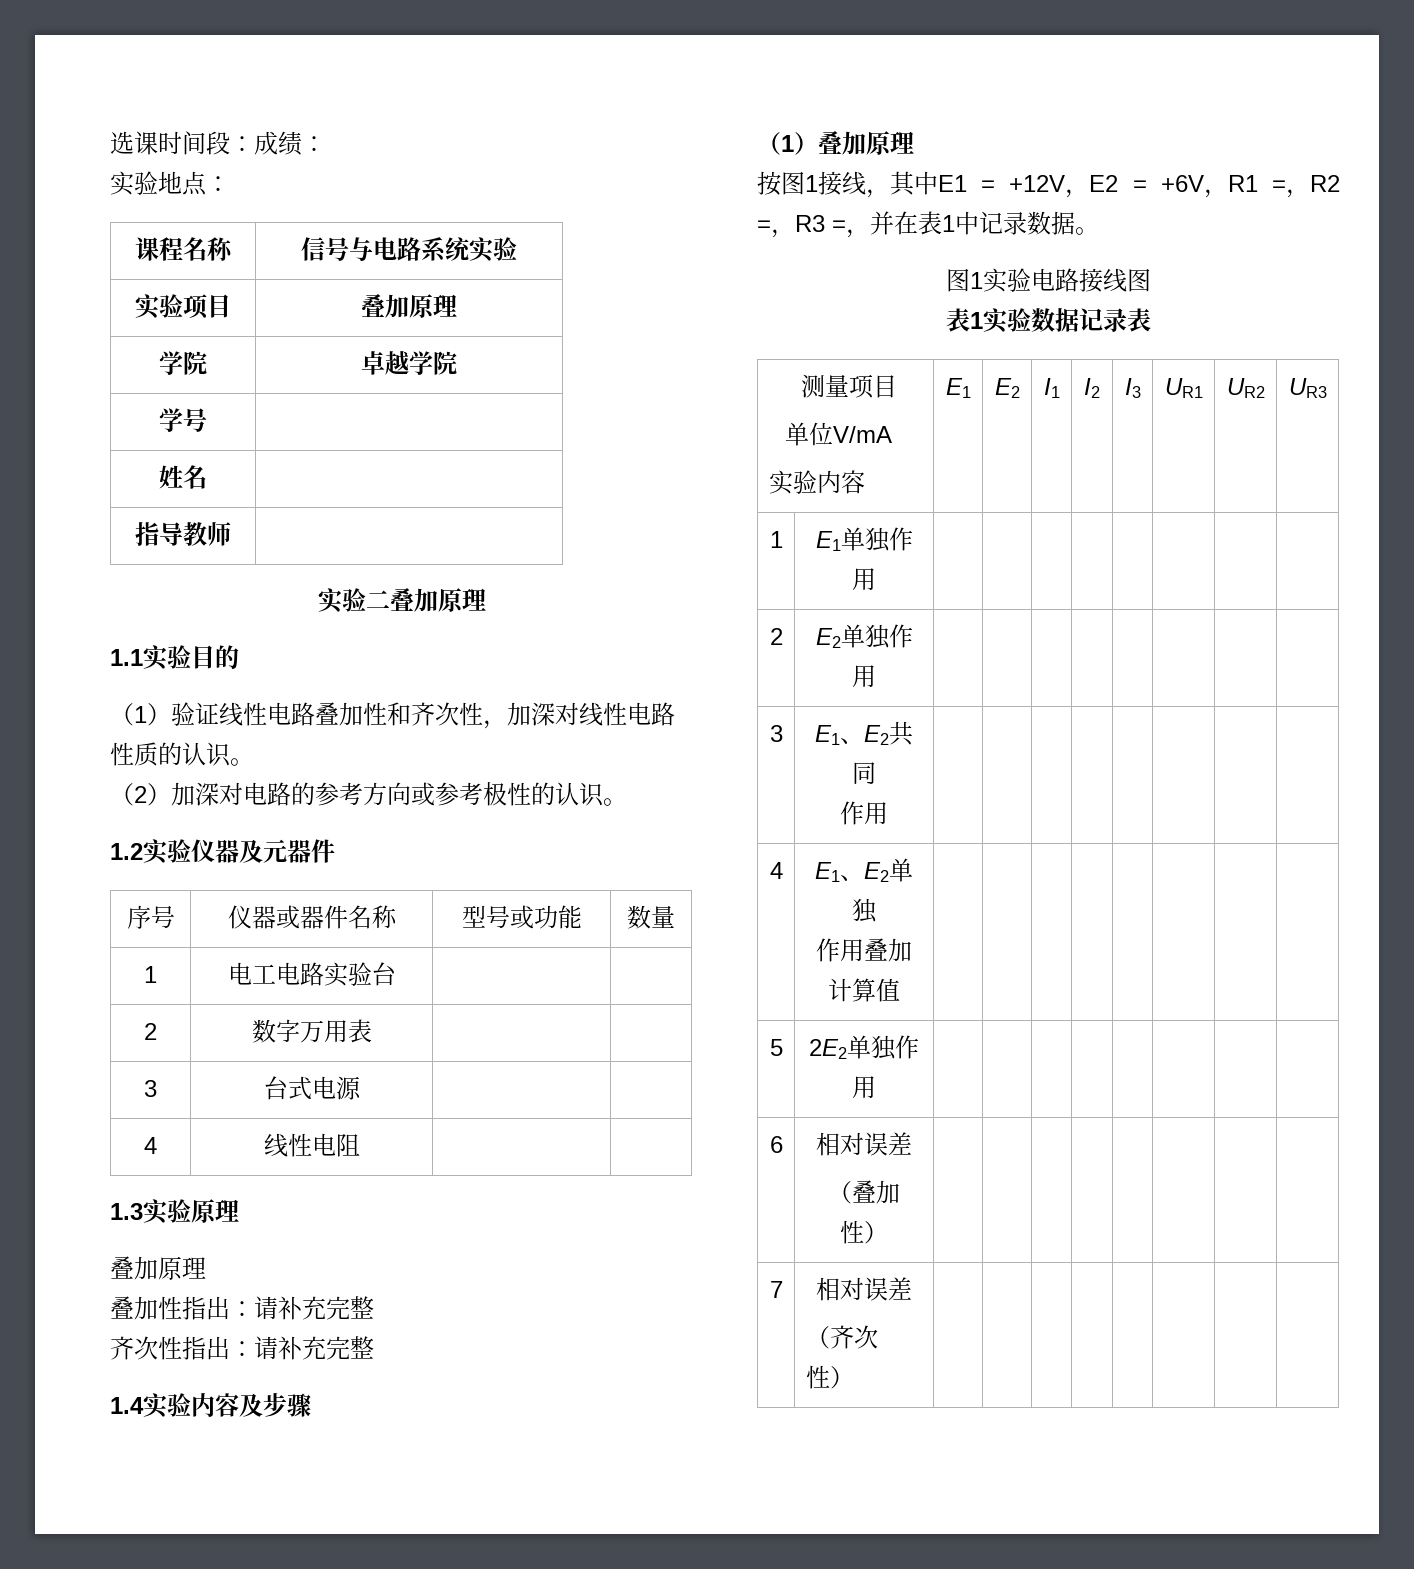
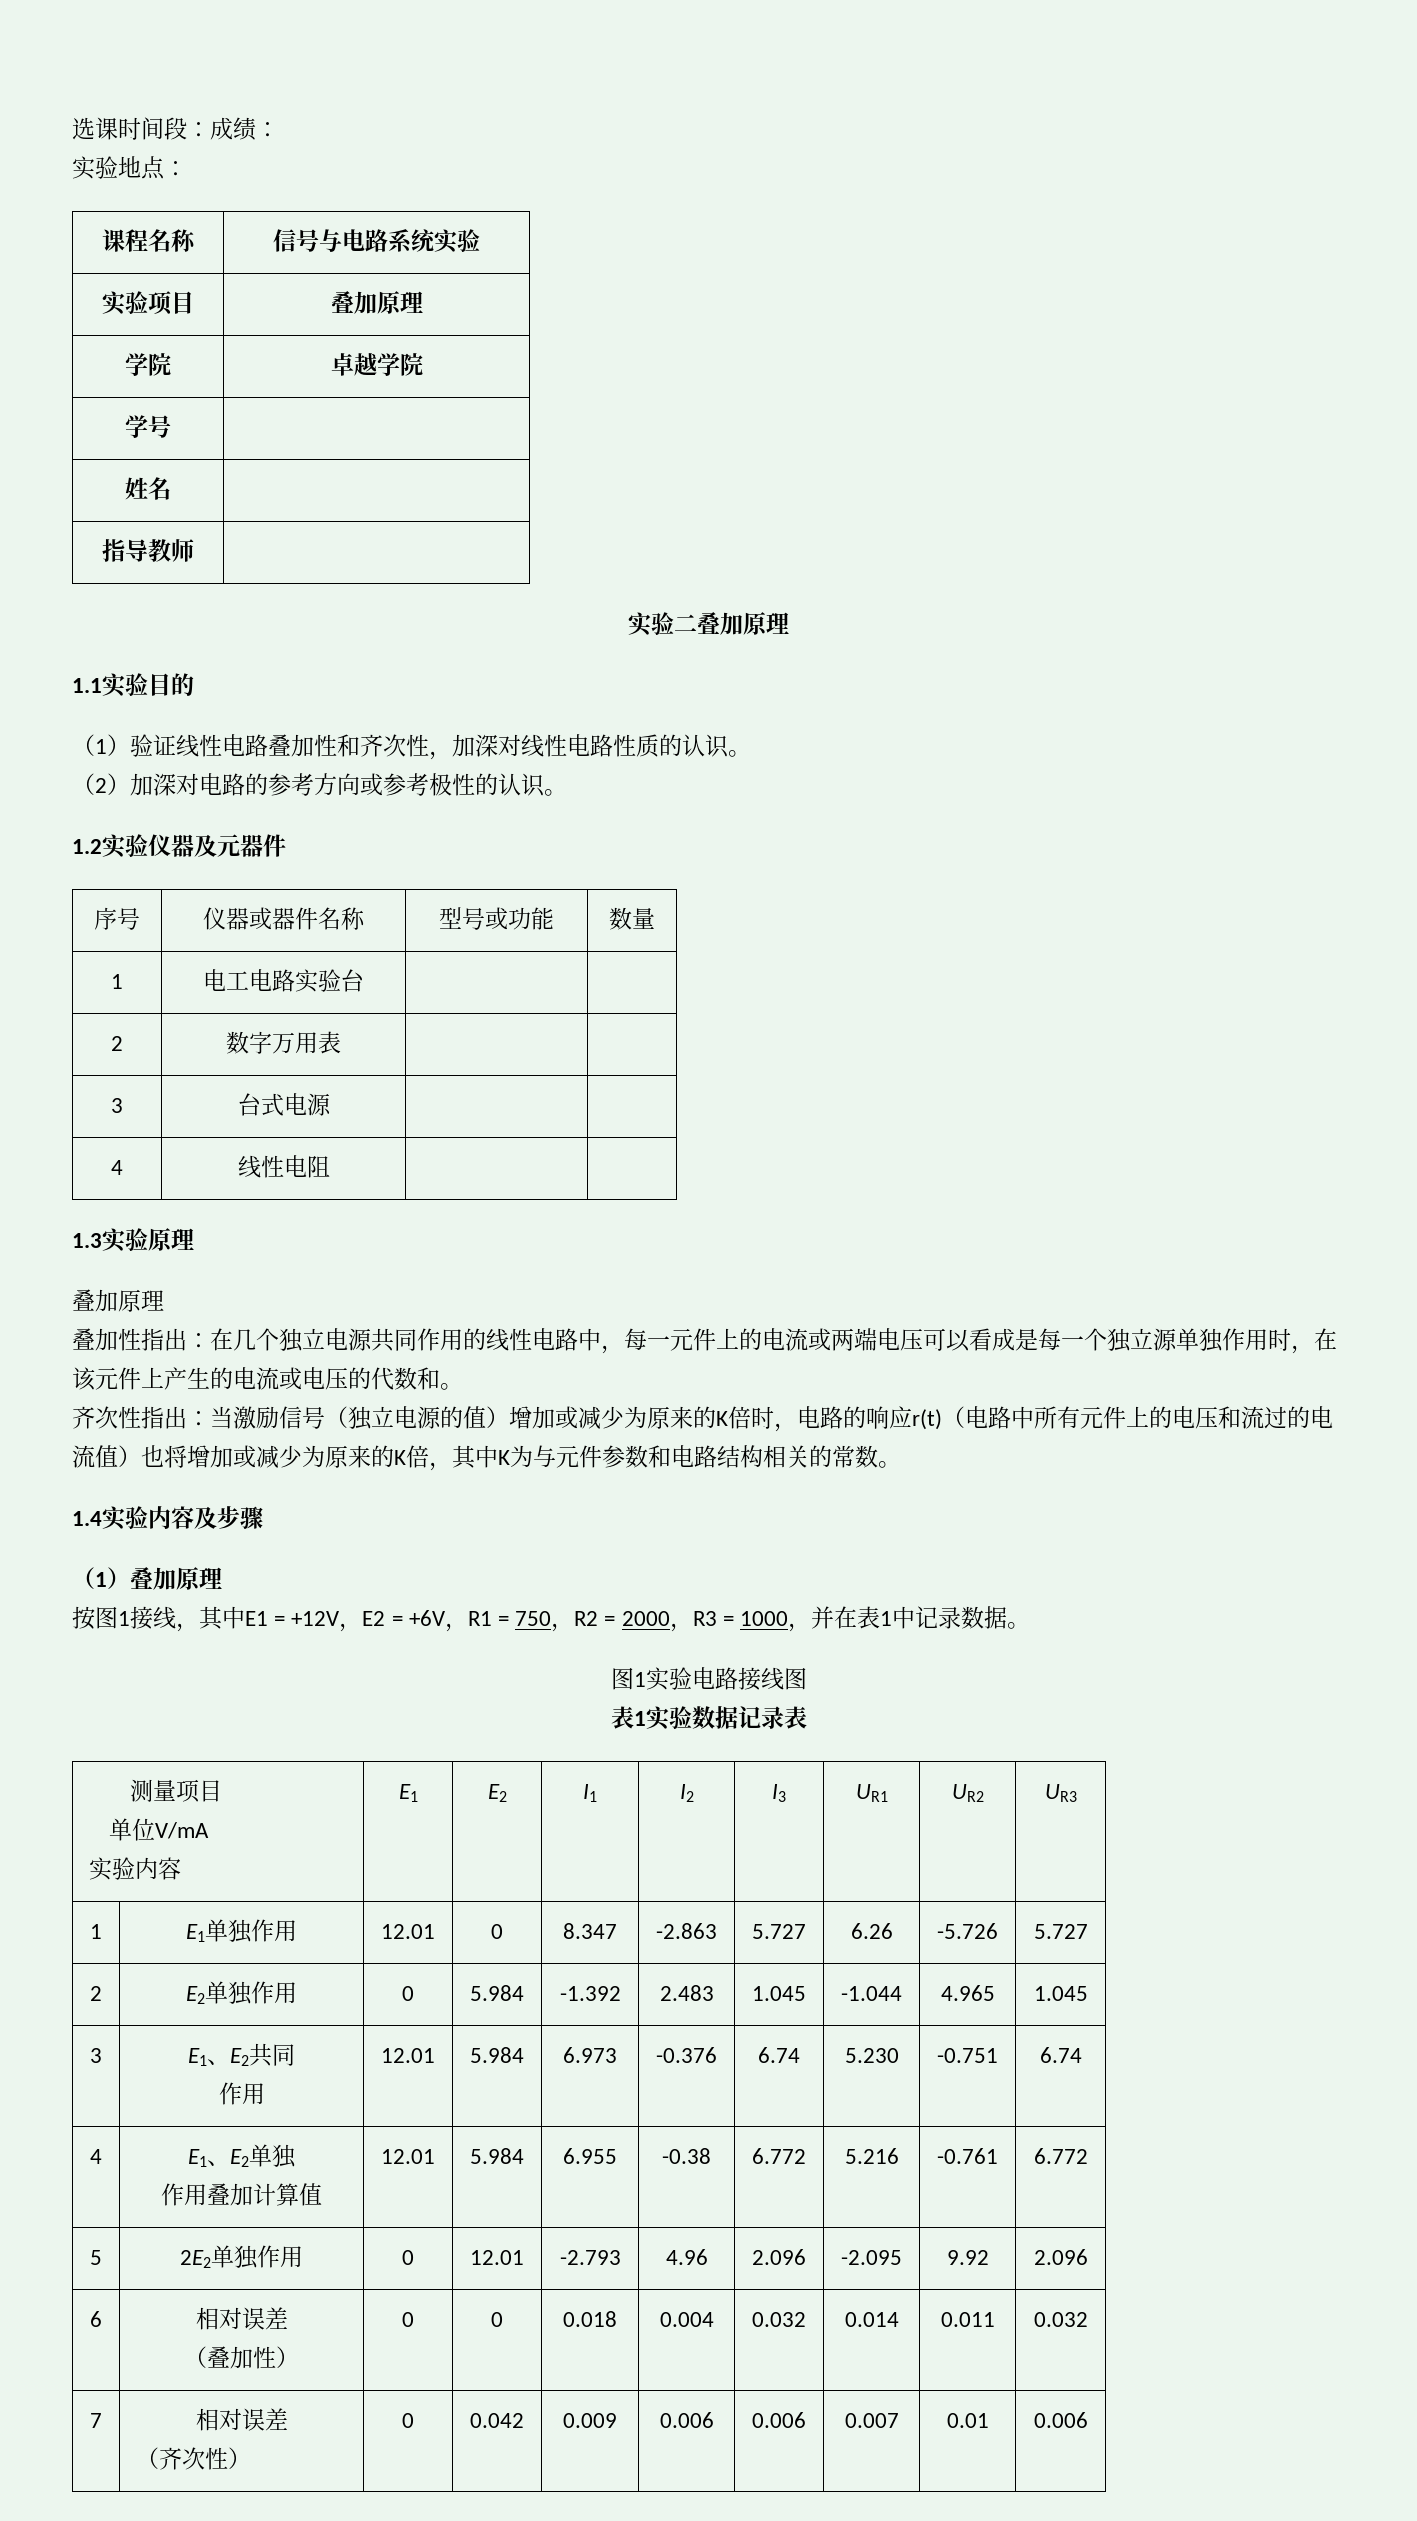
[254,1296,374,1320] [110,1336,374,1360] 请补充完整 // 齐次性指出：请补充完整 -> [210,1328,1337,1354] [72,1367,463,1391] [72,1406,1333,1432] [72,1445,901,1471] 在几个独立电源共同作用的线性电路中，每一元件上的电流或两端电压可以看成是每一个独立源单独作用时，在该元件上产生的电流或电压的代数和。 // 齐次性指出：当激励信号（独立电源的值）增加或减少为原来的K倍时，电路的响应r(t)（电路中所有元件上的电压和流过的电流值）也将增加或减少为原来的K倍，其中K为与元件参数和电路结构相关的常数。
(1286, 186) none -> [515,1611,552,1626] 750
(771, 226) none -> [621,1611,670,1626] 2000
(846, 226) none -> [740,1611,789,1626] 1000
[769,628,783,645] [815,624,913,649] [852,665,876,688] | | | | | | | // 2 | E2单独作用 | | | | | | | | -> [381,1924,435,1939] [491,1924,503,1939] [563,1923,617,1939] [656,1923,717,1939] [752,1924,806,1939] [850,1923,893,1939] [937,1923,998,1939] [1033,1924,1088,1939] [90,1986,102,2001] [186,1981,297,2005] [402,1986,414,2001] [470,1985,524,2001] [559,1986,621,2001] [659,1985,714,2001] [752,1986,806,2001] [841,1986,902,2001] [940,1985,995,2001] [1033,1986,1088,2001] 12.01 | 0 | 8.347 | -2.863 | 5.727 | 6.26 | -5.726 | 5.727 // 2 | E2单独作用 | 0 | 5.984 | -1.392 | 2.483 | 1.045 | -1.044 | 4.965 | 1.045
(888, 813) | | | | | | | -> [381,2048,435,2063] [470,2047,524,2063] [563,2047,617,2063] [656,2047,717,2063] [758,2047,800,2063] [844,2048,899,2063] [937,2048,998,2063] [1039,2047,1082,2063] 12.01 | 5.984 | 6.973 | -0.376 | 6.74 | 5.230 | -0.751 | 6.74
[769,1039,783,1056] [809,1035,919,1060] [852,1076,876,1099] | | | | | | | // 5 | 2E2单独作用 | | | | | | | | -> [381,2149,435,2164] [470,2148,524,2164] [563,2148,617,2164] [662,2148,711,2164] [752,2148,806,2164] [844,2148,899,2164] [937,2148,998,2164] [1033,2148,1088,2164] [90,2250,102,2265] [180,2245,303,2269] [402,2250,414,2265] [470,2250,524,2265] [559,2250,621,2265] [665,2249,708,2265] [752,2249,806,2265] [841,2250,902,2265] [946,2250,989,2265] [1033,2249,1088,2265] 12.01 | 5.984 | 6.955 | -0.38 | 6.772 | 5.216 | -0.761 | 6.772 // 5 | 2E2单独作用 | 0 | 12.01 | -2.793 | 4.96 | 2.096 | -2.095 | 9.92 | 2.096
(888, 1232) | | | | | | | -> [402,2312,414,2327] [491,2312,503,2327] [563,2311,617,2327] [659,2312,714,2327] [752,2312,806,2327] [844,2312,899,2327] [940,2312,995,2327] [1033,2312,1088,2327] 0 | 0 | 0.018 | 0.004 | 0.032 | 0.014 | 0.011 | 0.032
(854, 1377) | | | | | | | -> [402,2413,414,2428] [470,2413,524,2428] [563,2413,617,2428] [659,2412,714,2428] [752,2412,806,2428] [844,2413,899,2428] [946,2413,989,2428] [1033,2412,1088,2428] 0 | 0.042 | 0.009 | 0.006 | 0.006 | 0.007 | 0.01 | 0.006

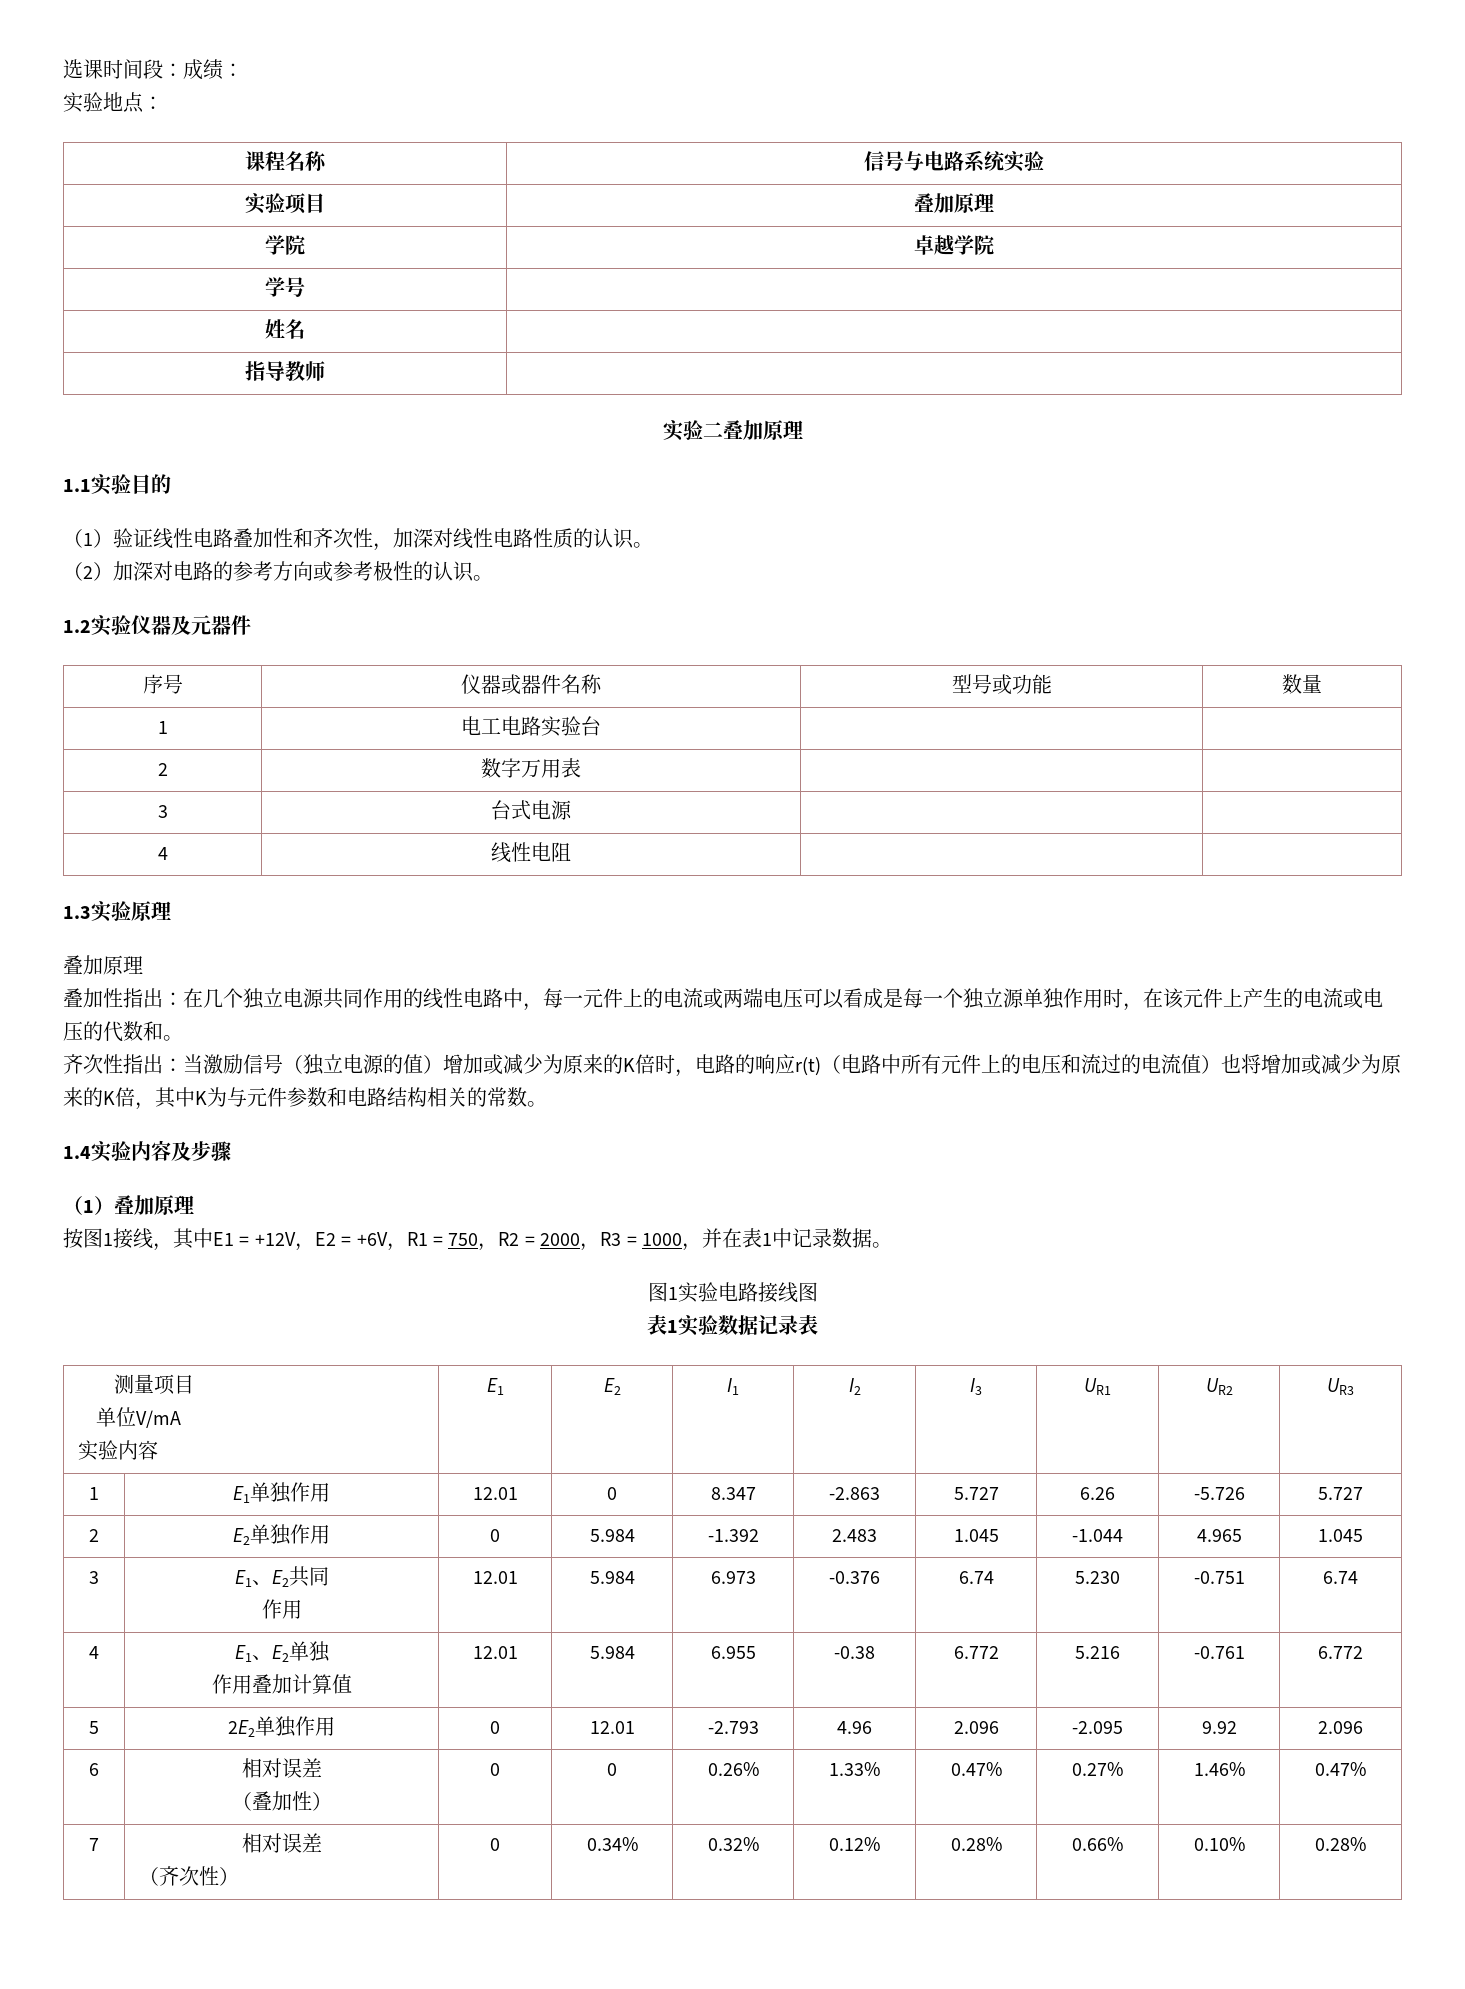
[563,2311,617,2327] [659,2312,714,2327] [752,2312,806,2327] [844,2312,899,2327] [940,2312,995,2327] [1033,2312,1088,2327] 0.018 | 0.004 | 0.032 | 0.014 | 0.011 | 0.032 -> [707,1762,759,1776] [829,1762,880,1776] [950,1762,1002,1776] [1072,1762,1123,1776] [1193,1762,1245,1776] [1315,1762,1366,1776] 0.26% | 1.33% | 0.47% | 0.27% | 1.46% | 0.47%
[470,2413,524,2428] [563,2413,617,2428] [659,2412,714,2428] [752,2412,806,2428] [844,2413,899,2428] [946,2413,989,2428] [1033,2412,1088,2428] 0.042 | 0.009 | 0.006 | 0.006 | 0.007 | 0.01 | 0.006 -> [586,1837,638,1851] [707,1837,759,1851] [829,1837,880,1851] [950,1837,1002,1851] [1072,1837,1123,1851] [1193,1837,1245,1851] [1315,1837,1366,1851] 0.34% | 0.32% | 0.12% | 0.28% | 0.66% | 0.10% | 0.28%

